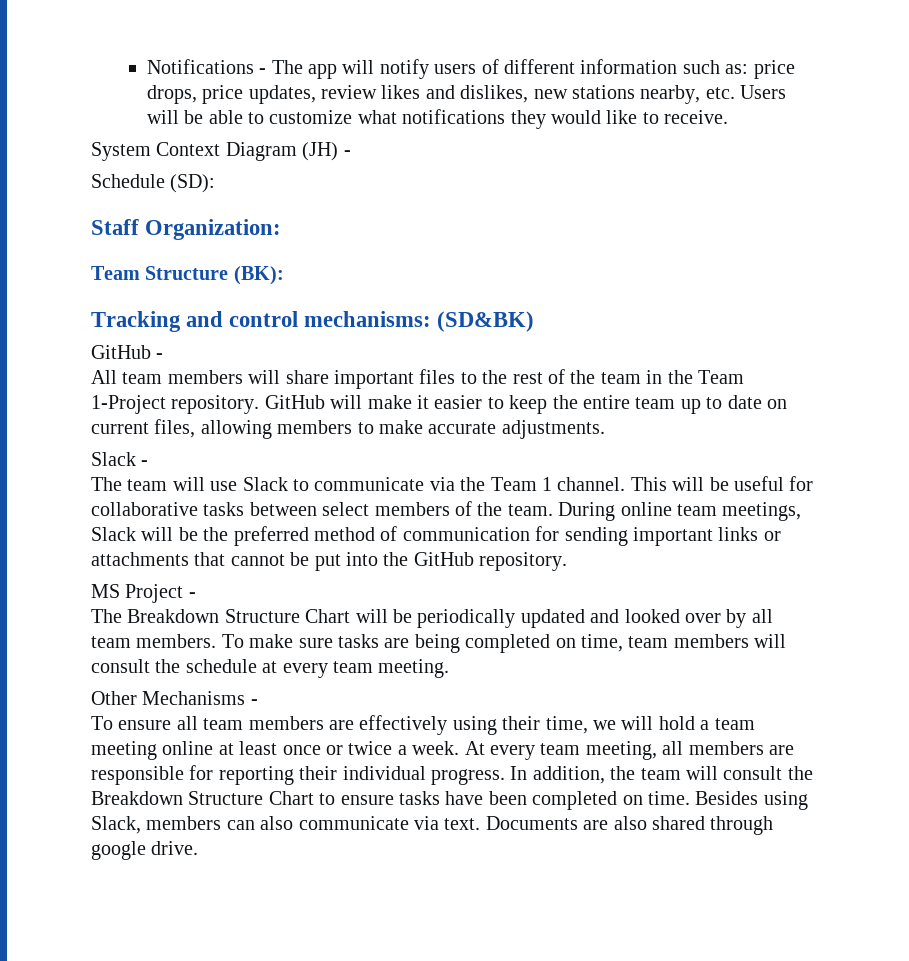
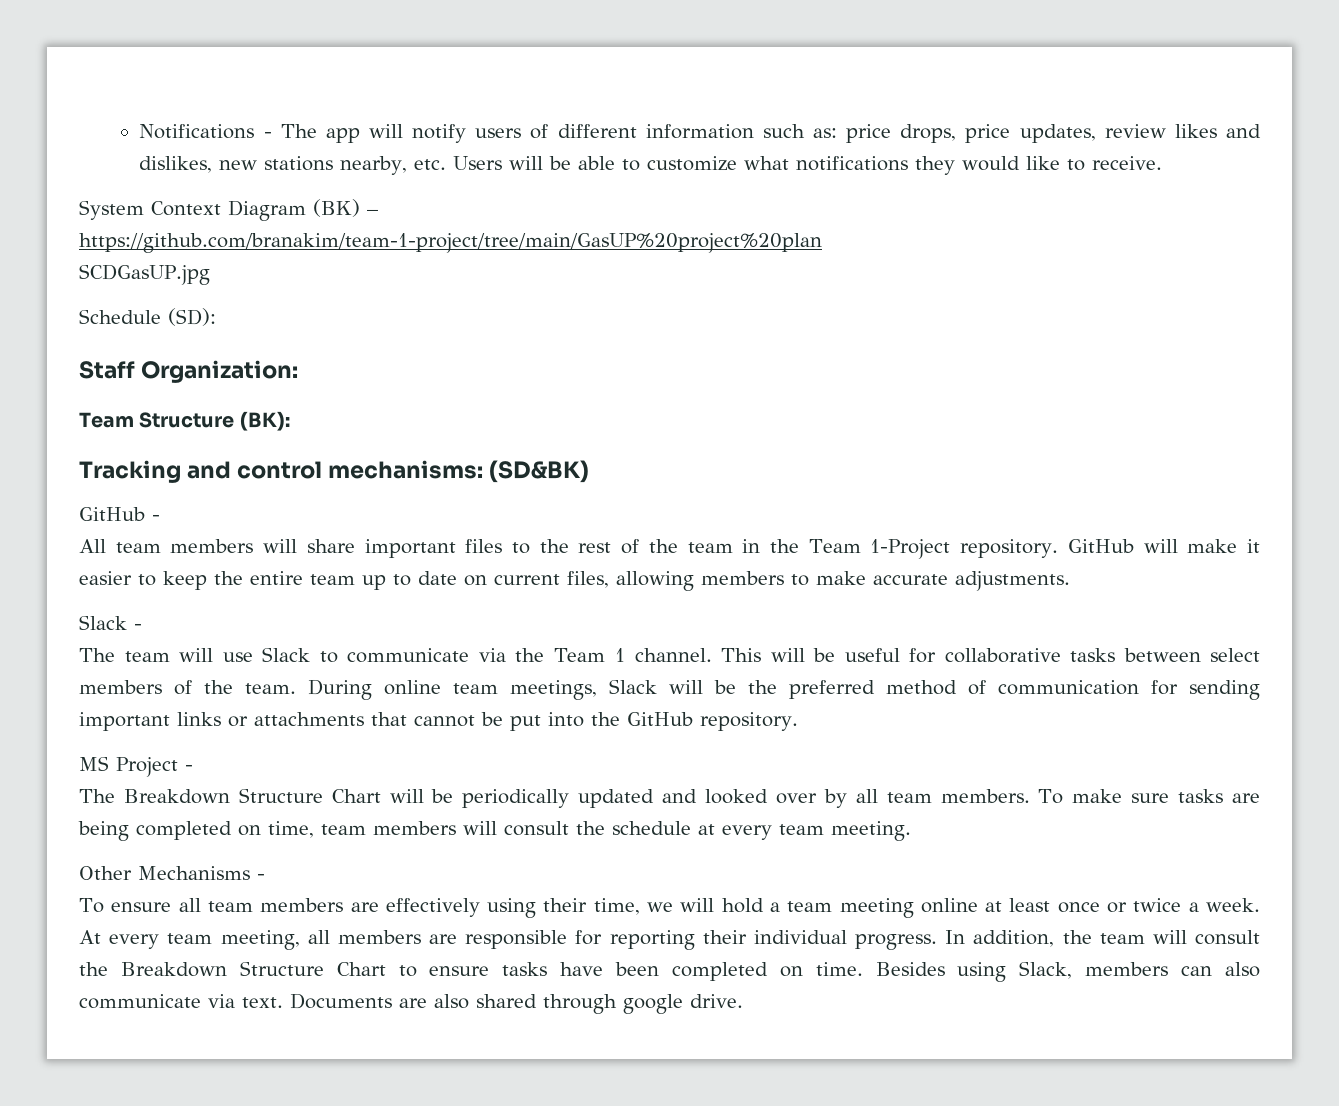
[302,142,351,161] (JH) - -> [313,199,378,217] [79,233,822,253] [79,264,210,285] (BK) – // https://github.com/branakim/team-1-project/tree/main/GasUP%20project%20plan // SCDGasUP.jpg

